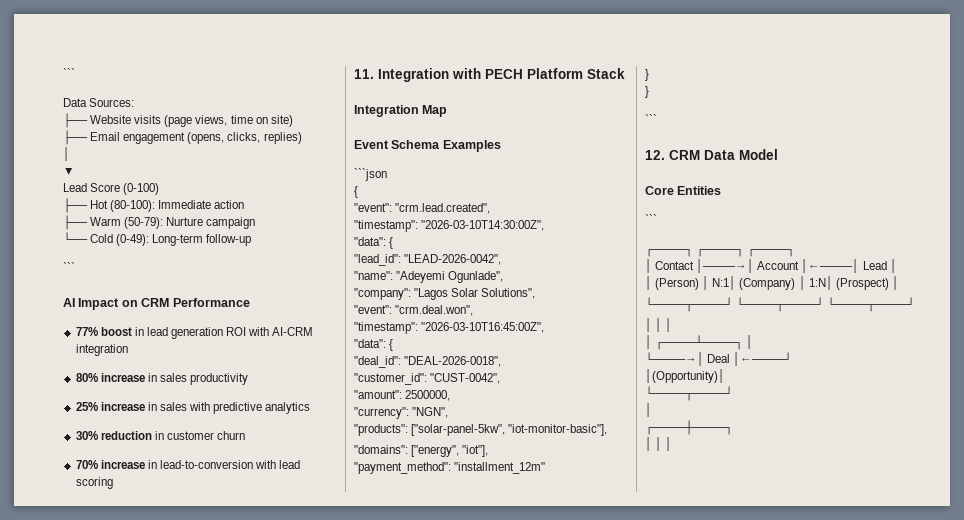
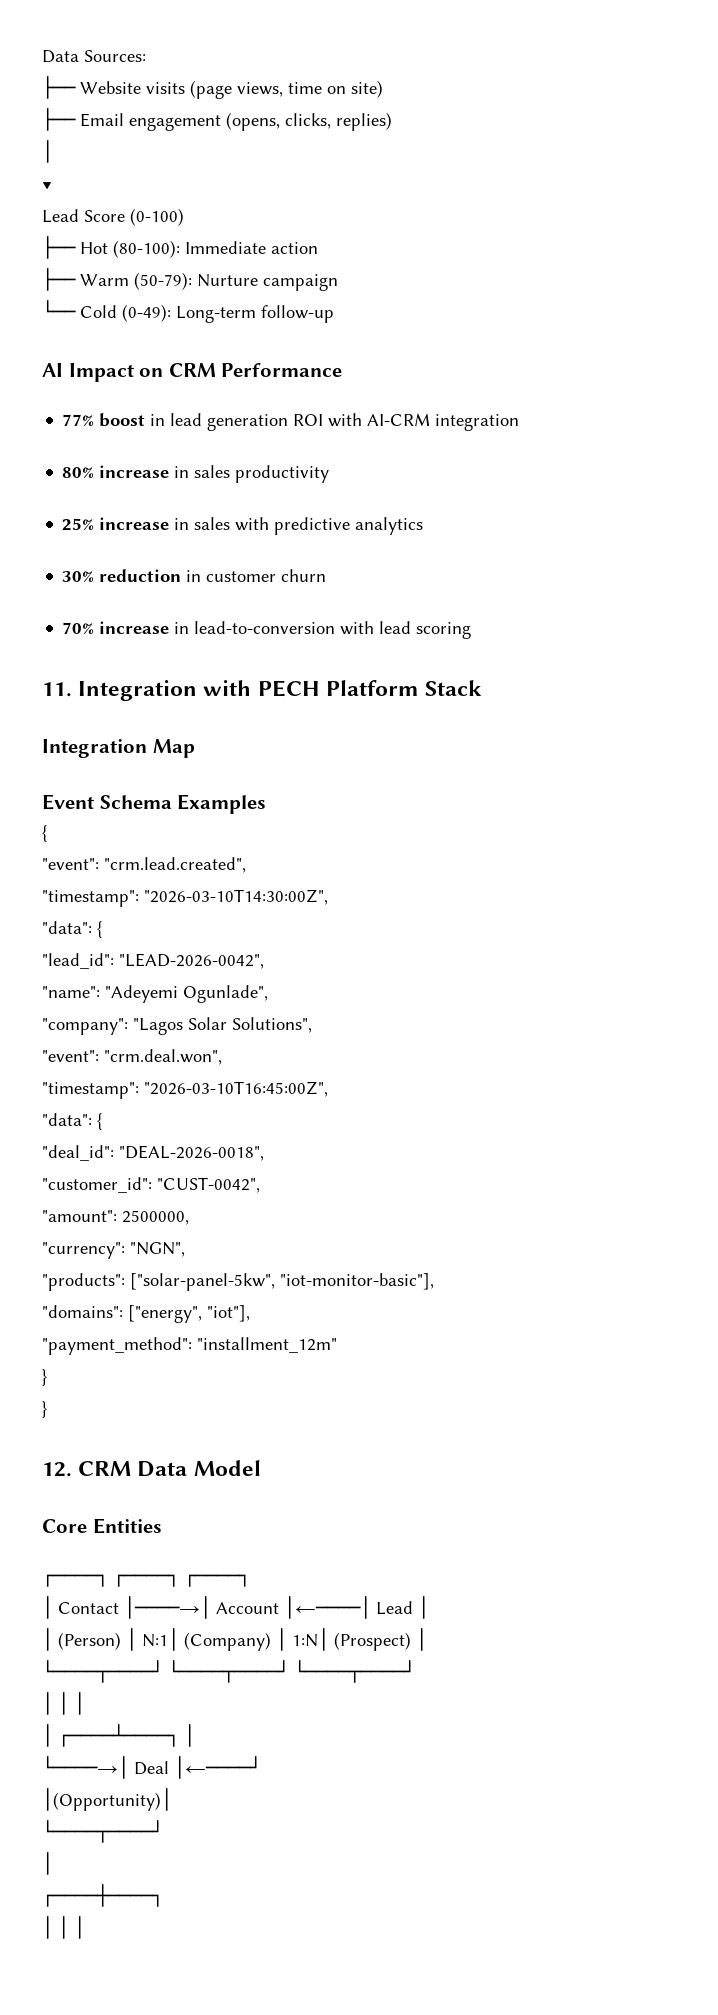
[63,68,75,78] ``` // -> (42, 56) none
[63,262,75,272] // ``` -> (334, 314) none
[354,168,387,181] // ```json -> (267, 804) none
[645,114,657,124] // ``` -> (47, 1409) none
[645,214,657,224] // ``` -> (162, 1526) none

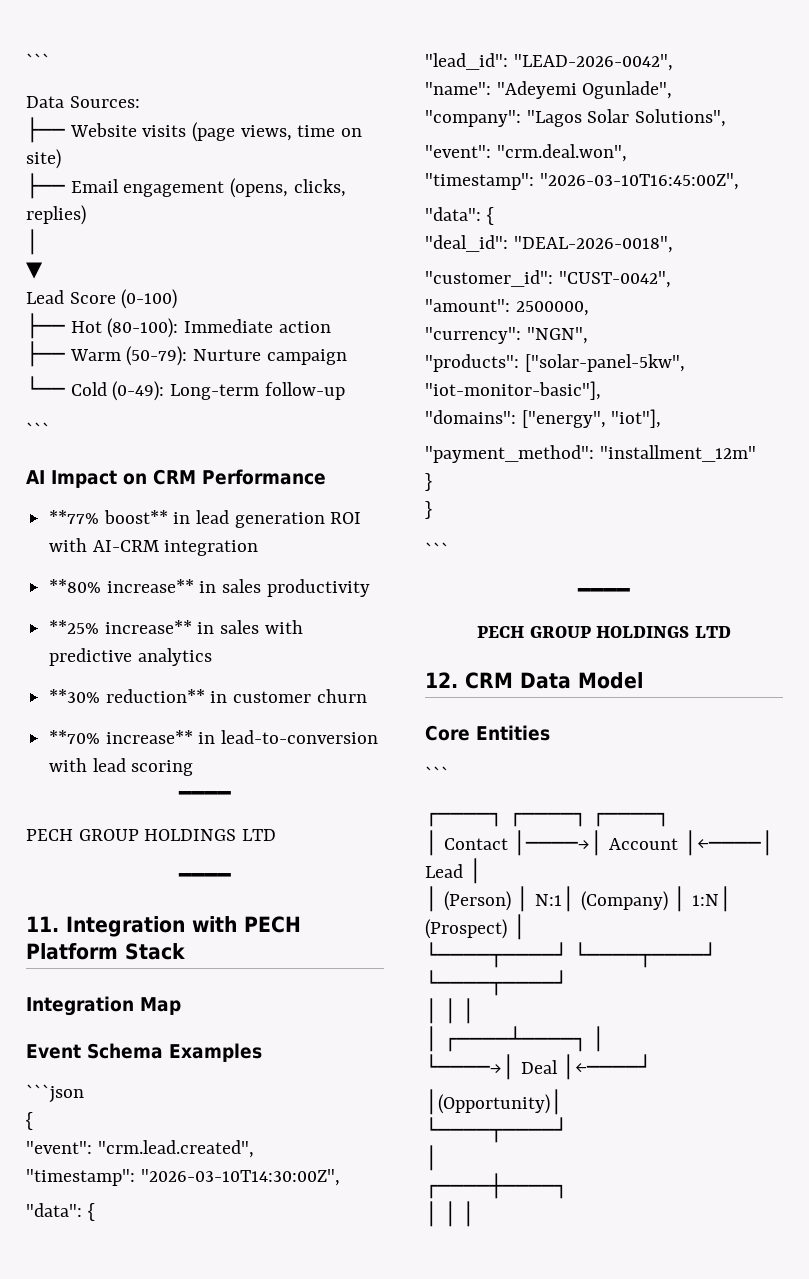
(42, 56) none -> [26,53,50,67] ``` //
(334, 314) none -> [26,422,50,436] // ```
[62,413,146,427] 77% boost -> [49,510,168,524] **77% boost**
[62,465,170,478] 80% increase -> [49,579,194,593] **80% increase**
[62,517,170,531] 25% increase -> [49,620,192,634] **25% increase**
[62,569,182,582] 30% reduction -> [49,689,205,703] **30% reduction**
[62,621,170,634] 70% increase -> [49,730,193,744] **70% increase**
(472, 630) none -> [178,791,231,800] [26,829,277,841] [178,873,231,882] // ━━━━ // PECH GROUP HOLDINGS LTD // ━━━━
(267, 804) none -> [26,1084,84,1103] // ```json
(47, 1409) none -> [425,542,449,556] [577,588,630,597] [476,626,732,638] // ``` // ━━━━ // PECH GROUP HOLDINGS LTD
(162, 1526) none -> [425,766,449,780] // ```

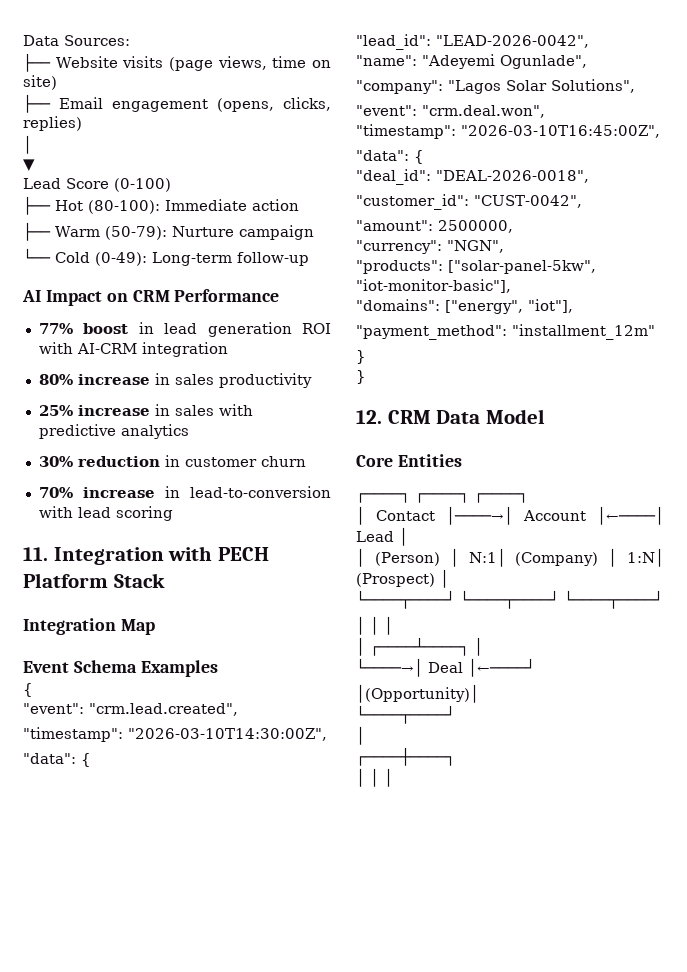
[26,53,50,67] ``` // -> (23, 40) none
[26,422,50,436] // ``` -> (309, 259) none
[49,510,168,524] **77% boost** -> [38,323,129,334] 77% boost
[49,579,194,593] **80% increase** -> [38,374,150,385] 80% increase
[49,620,192,634] **25% increase** -> [38,405,150,416] 25% increase
[49,689,205,703] **30% reduction** -> [38,456,160,467] 30% reduction
[49,730,193,744] **70% increase** -> [38,487,155,498] 70% increase
[178,791,231,800] [26,829,277,841] [178,873,231,882] // ━━━━ // PECH GROUP HOLDINGS LTD // ━━━━ -> (173, 513) none
[26,1084,84,1103] // ```json -> (218, 668) none
[425,542,449,556] [577,588,630,597] [476,626,732,638] // ``` // ━━━━ // PECH GROUP HOLDINGS LTD -> (366, 377) none
[425,766,449,780] // ``` -> (462, 460) none

